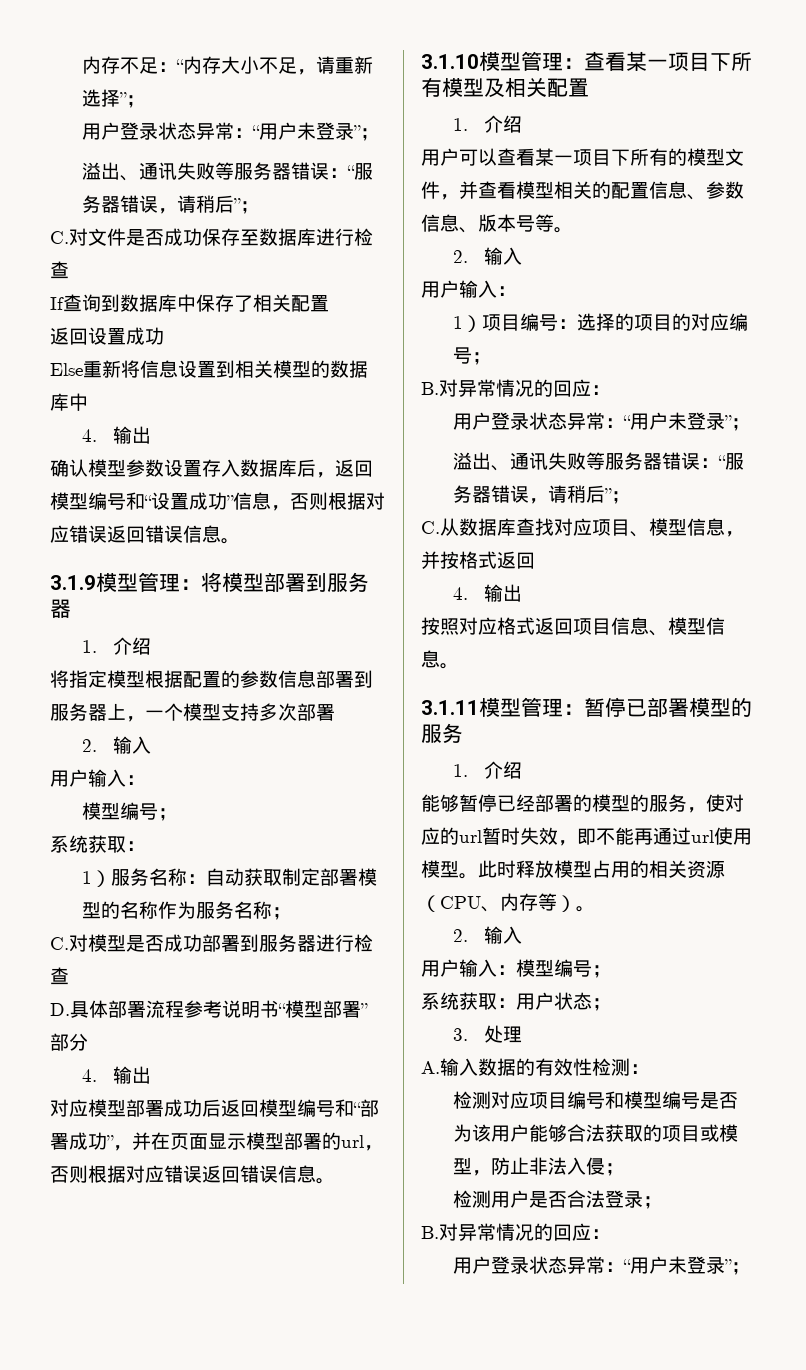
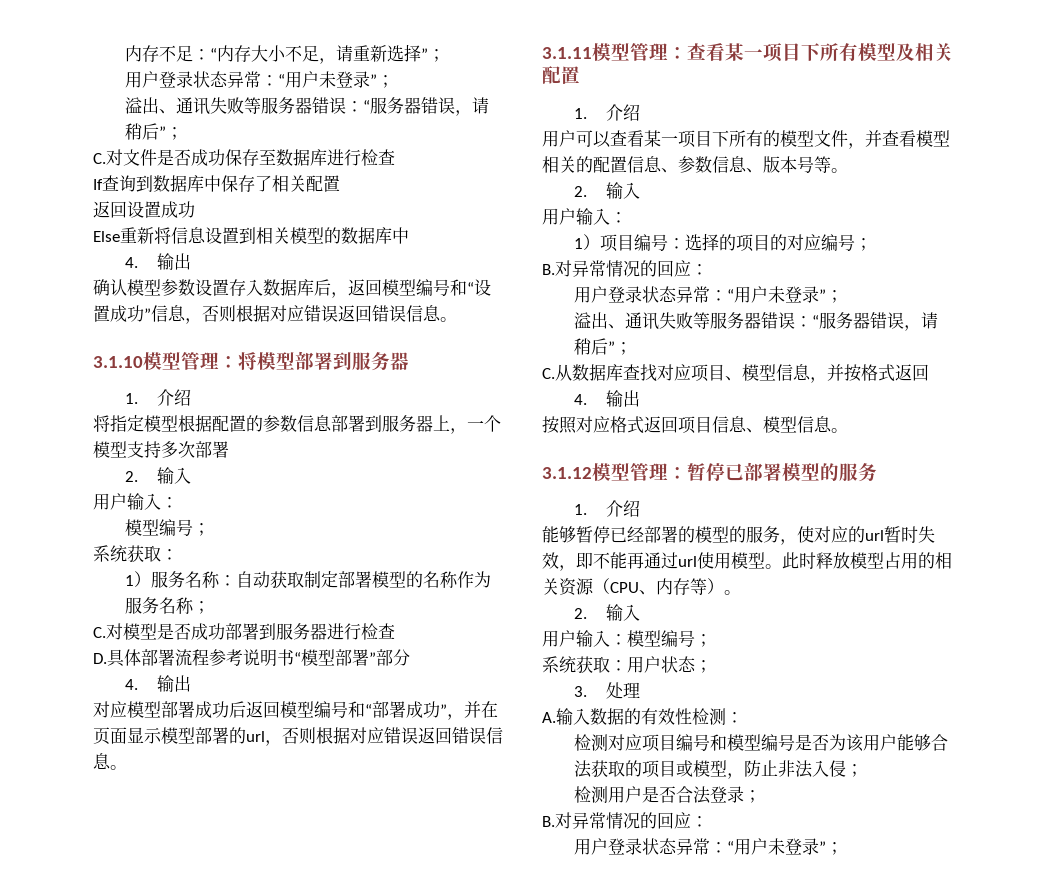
[50,575,96,590] 3.1.9 -> [93,356,143,368] 3.1.10
[421,54,479,69] 3.1.10 -> [542,47,592,59] 3.1.11
[421,700,479,715] 3.1.11 -> [542,467,592,479] 3.1.12

